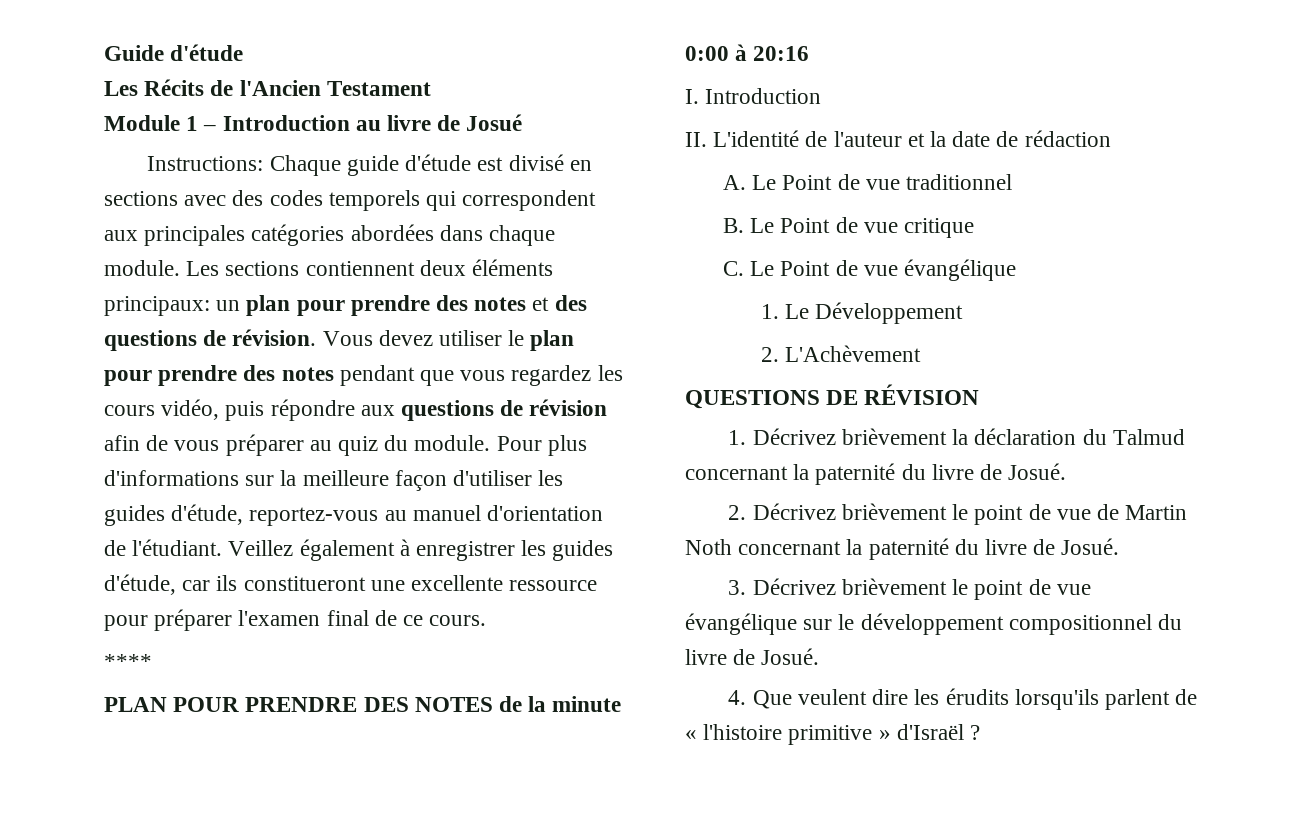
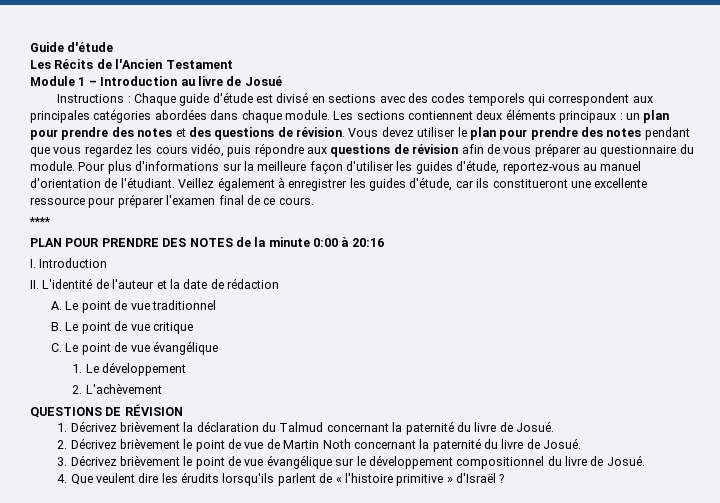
[147,156,264,171] Instructions: -> [57,94,131,103] Instructions :
[104,296,210,316] principaux: -> [559,111,623,123] principaux :
[338,436,379,456] quiz -> [600,145,677,157] questionnaire
[782,175,833,190] Point -> [81,301,111,313] point
[780,218,831,233] Point -> [81,322,111,334] point
[780,261,831,276] Point -> [81,343,111,355] point
[815,302,964,324] [760,345,921,362] Développement // 2. L'Achèvement -> [101,362,186,376] [72,383,162,394] développement // 2. L'achèvement

